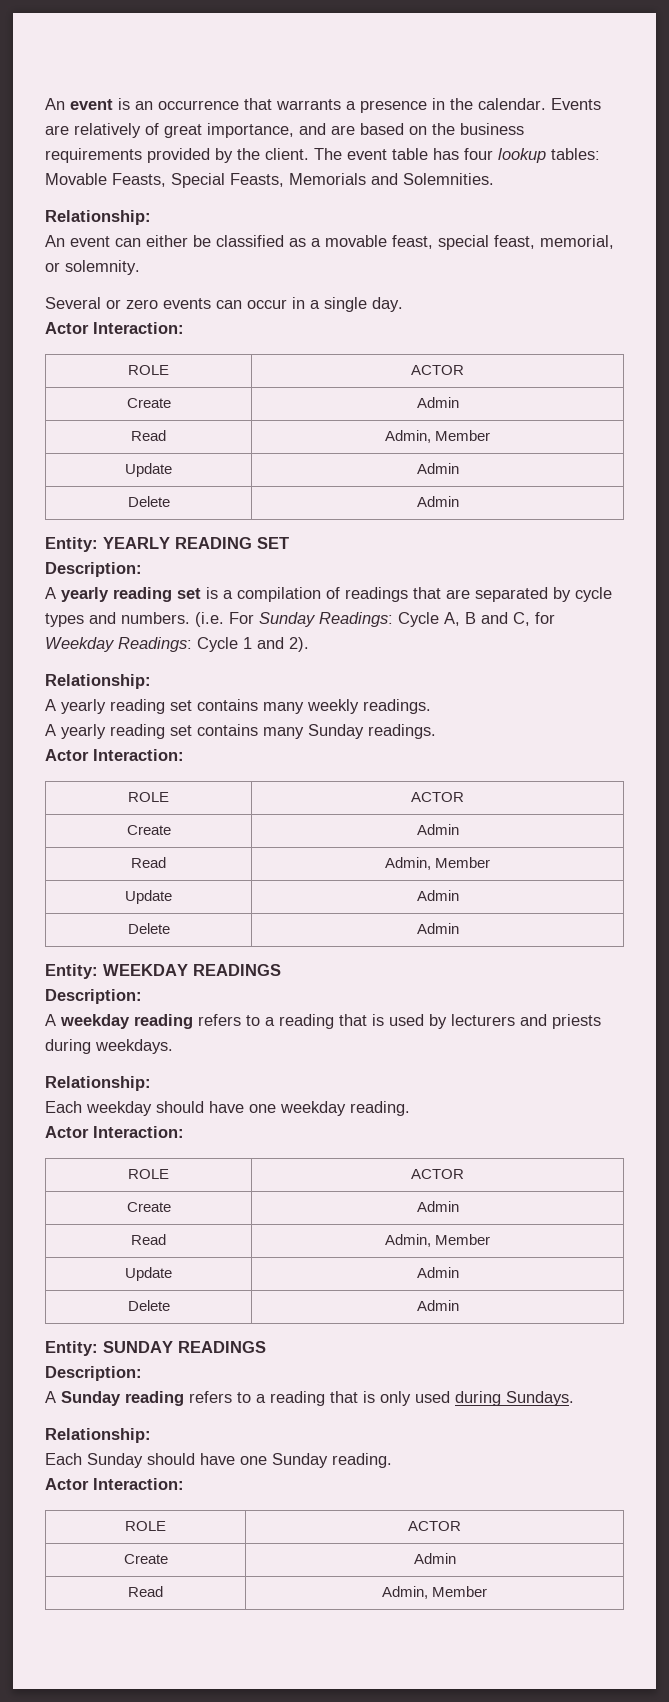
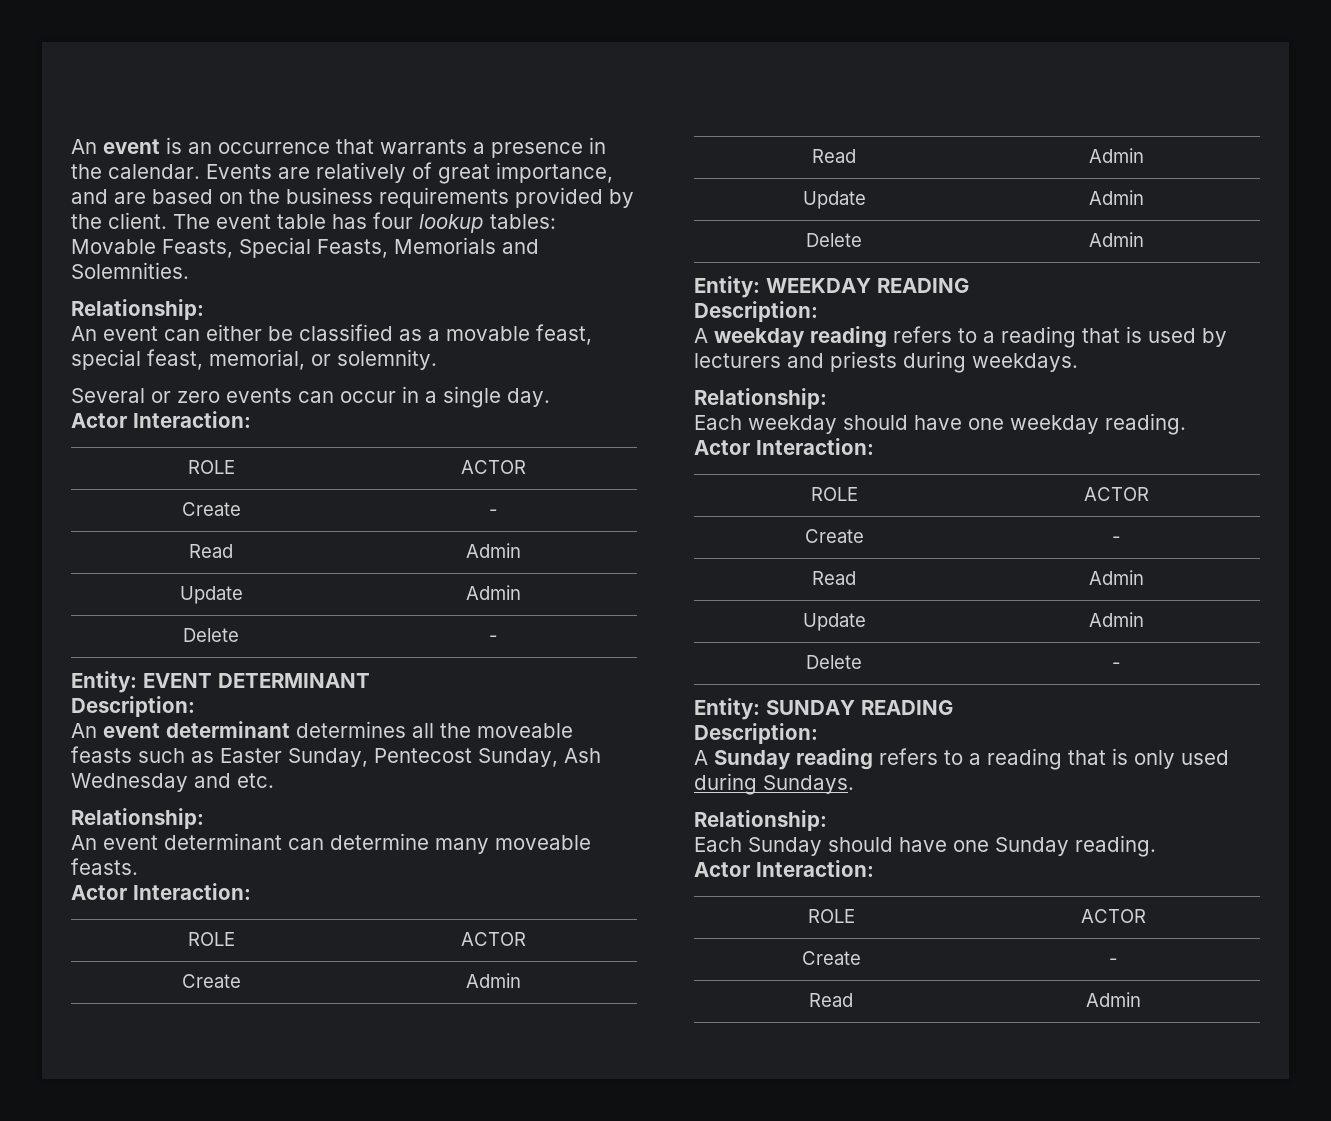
[416,397,459,408] [131,430,166,441] [384,430,491,443] [125,463,172,477] [416,463,459,474] [127,496,170,507] [416,496,459,507] [45,537,289,552] [45,562,142,577] [45,587,612,602] [45,612,555,627] [45,637,309,652] [45,674,151,689] [45,699,431,714] [45,724,436,739] [45,749,184,761] [128,792,169,802] [411,792,465,802] [126,825,171,835] [416,824,459,835] [131,857,166,868] [384,857,491,870] Admin // Read | Admin, Member // Update | Admin // Delete | Admin // Entity: YEARLY READING SET // Description: // A yearly reading set is a compilation of readings that are separated by cycle types and numbers. (i.e. For Sunday Readings: Cycle A, B and C, for Weekday Readings: Cycle 1 and 2). // Relationship: // A yearly reading set contains many weekly readings. // A yearly reading set contains many Sunday readings. // Actor Interaction: // ROLE | ACTOR // Create | Admin // Read | Admin, Member -> [489,509,498,516] [189,544,233,558] [466,543,521,558] [179,586,243,604] [466,585,521,600] [183,628,239,642] [489,635,498,642] [71,671,370,693] [71,696,195,717] [71,721,573,738] [71,746,601,767] [71,773,274,792] [71,808,204,829] [71,833,591,854] [71,858,138,875] [71,883,251,900] [187,932,235,946] [461,932,526,946] [181,974,241,988] [466,973,521,988] [812,149,856,163] [1089,148,1144,163] - // Read | Admin // Update | Admin // Delete | - // Entity: EVENT DETERMINANT // Description: // An event determinant determines all the moveable feasts such as Easter Sunday, Pentecost Sunday, Ash Wednesday and etc. // Relationship: // An event determinant can determine many moveable feasts. // Actor Interaction: // ROLE | ACTOR // Create | Admin // Read | Admin
[193,964,281,976] READINGS -> [877,278,969,293] READING
[416,1201,459,1212] [131,1234,166,1245] [384,1234,491,1247] [125,1267,172,1281] [416,1267,459,1278] [127,1300,170,1311] [416,1300,459,1311] Admin // Read | Admin, Member // Update | Admin // Delete | Admin -> [1112,536,1121,543] [812,571,856,585] [1089,570,1144,585] [802,613,866,631] [1089,612,1144,627] [806,655,862,669] [1112,662,1121,669] - // Read | Admin // Update | Admin // Delete | -
[178,1341,266,1353] READINGS -> [861,700,953,715] READING
[413,1553,456,1564] [128,1586,163,1597] [381,1586,488,1599] Admin // Read | Admin, Member -> [1109,958,1118,965] [809,993,853,1007] [1086,992,1141,1007] - // Read | Admin

